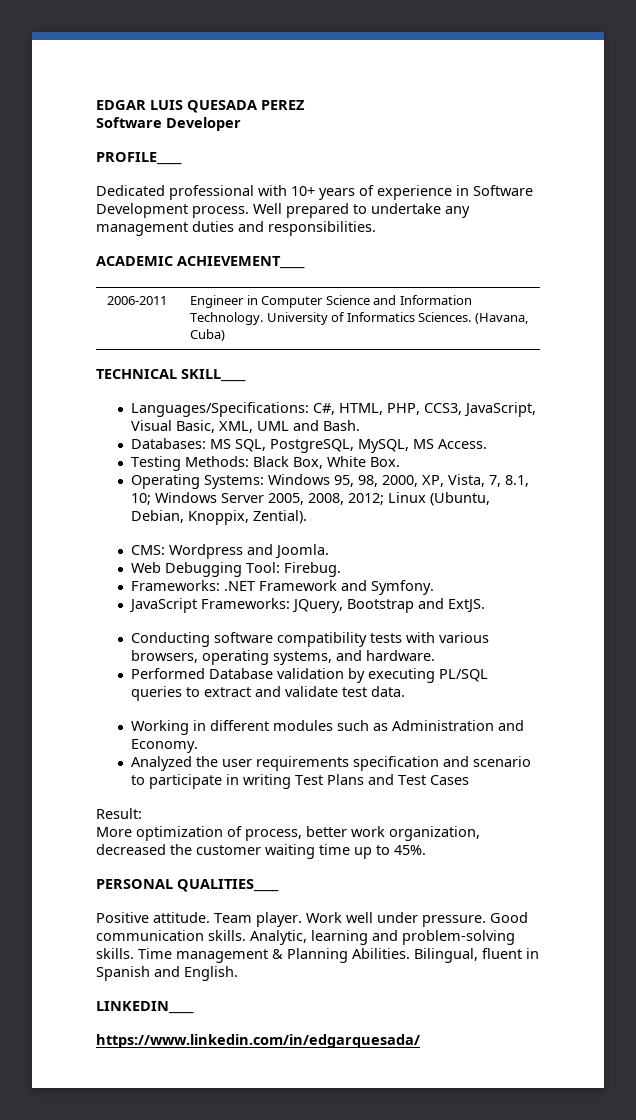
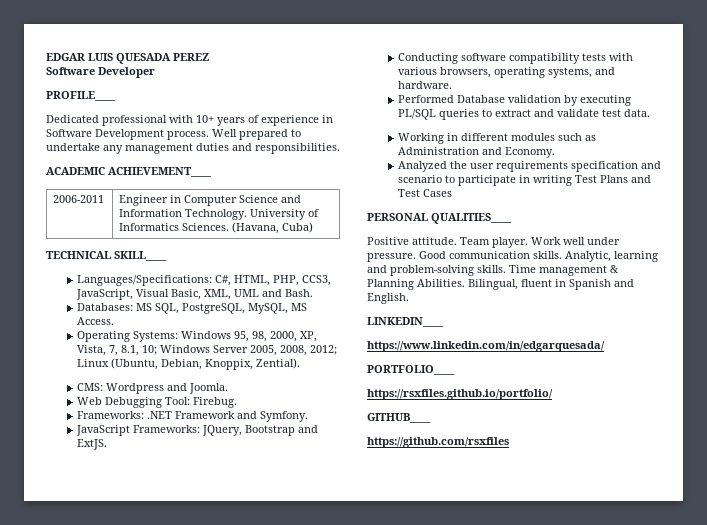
[131,456,401,471] // Testing Methods: Black Box, White Box. -> (114, 321) none
[96,808,142,819] [96,826,480,841] [96,844,426,859] // Result: // More optimization of process, better work organization, decreased the customer waiting time up to 45%. -> (452, 193) none
(420, 1041) none -> [367,365,455,375] [367,389,553,400] [367,413,431,423] [367,437,509,448] // PORTFOLIO____ // https://rsxfiles.github.io/portfolio/ // GITHUB____ // https://github.com/rsxfiles

